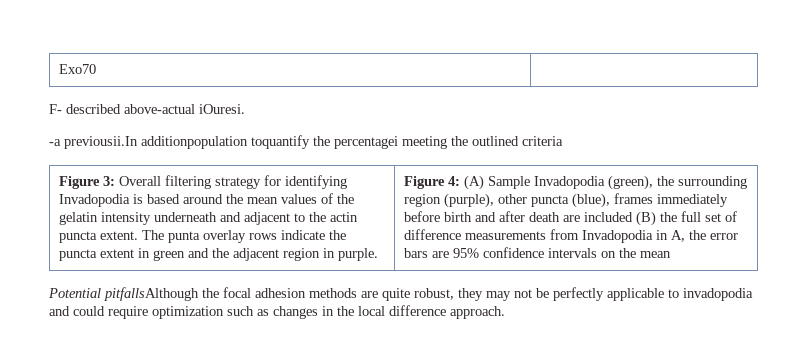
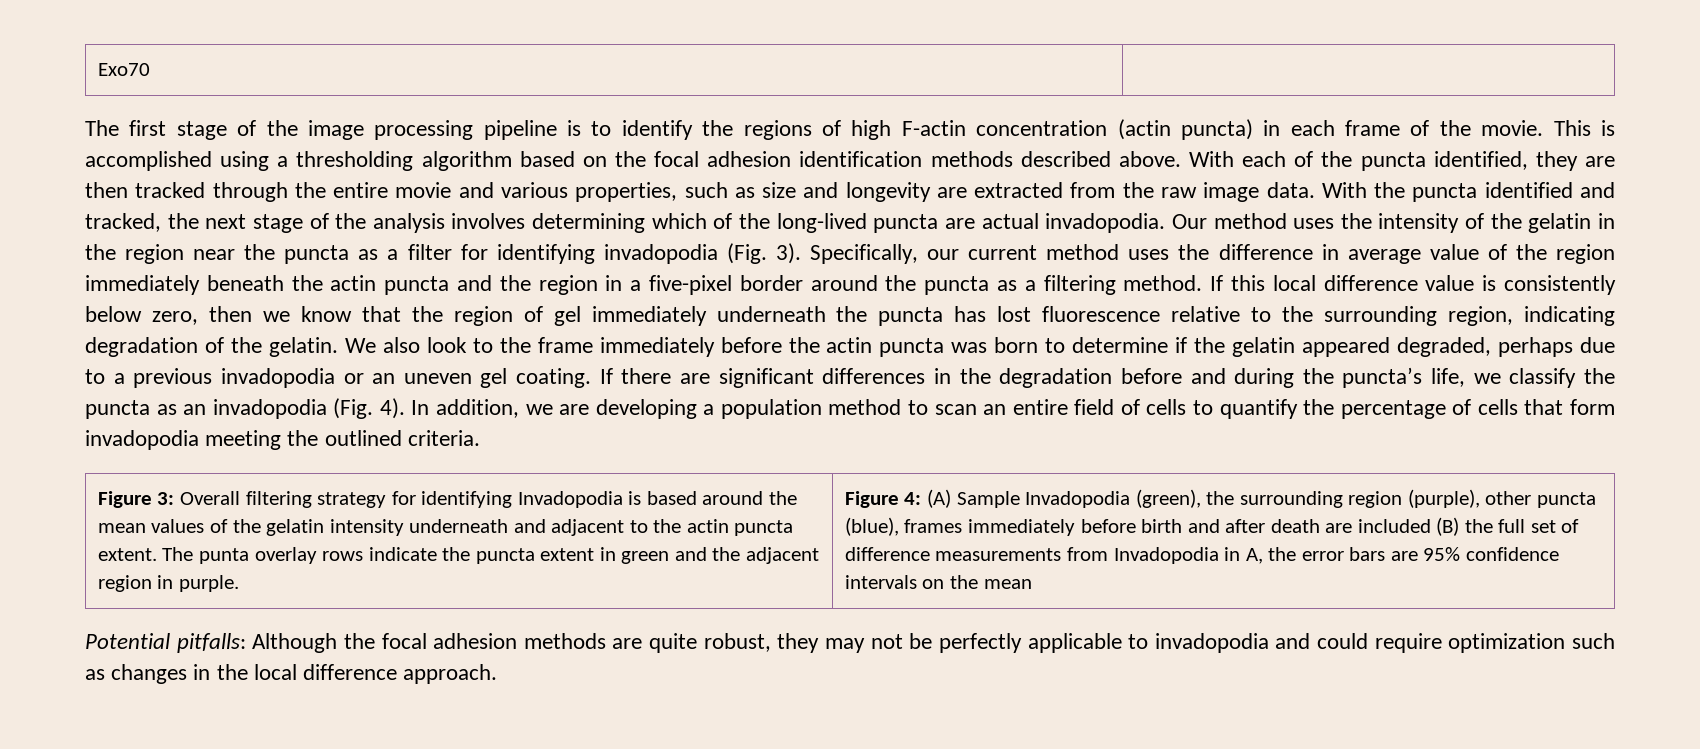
[49,104,245,114] [49,135,398,149] F- described above-actual iOuresi. // -a previousii.In additionpopulation toquantify the percentagei -> [85,119,1616,140] [85,151,1615,171] [85,182,1615,202] [85,213,1616,233] [85,243,1615,264] [85,275,1616,295] [85,306,1616,326] [85,337,1616,357] [85,367,1616,388] [85,398,1616,419] [85,430,199,450] The first stage of the image processing pipeline is to identify the regions of high F-actin concentration (actin puncta) in each frame of the movie. This is accomplished using a thresholding algorithm based on the focal adhesion identification methods described above. With each of the puncta identified, they are then tracked through the entire movie and various properties, such as size and longevity are extracted from the raw image data. With the puncta identified and tracked, the next stage of the analysis involves determining which of the long-lived puncta are actual invadopodia. Our method uses the intensity of the gelatin in the region near the puncta as a filter for identifying invadopodia (Fig. 3). Specifically, our current method uses the difference in average value of the region immediately beneath the actin puncta and the region in a five-pixel border around the puncta as a filtering method. If this local difference value is consistently below zero, then we know that the region of gel immediately underneath the puncta has lost fluorescence relative to the surrounding region, indicating degradation of the gelatin. We also look to the frame immediately before the actin puncta was born to determine if the gelatin appeared degraded, perhaps due to a previous invadopodia or an uneven gel coating. If there are significant differences in the degradation before and during the puncta’s life, we classify the puncta as an invadopodia (Fig. 4). In addition, we are developing a population method to scan an entire field of cells to quantify the percentage of cells that form invadopodia
[522,136,563,146] criteria -> [407,430,480,446] criteria.
[104,287,199,301] pitfallsAlthough -> [176,633,338,653] pitfalls: Although

